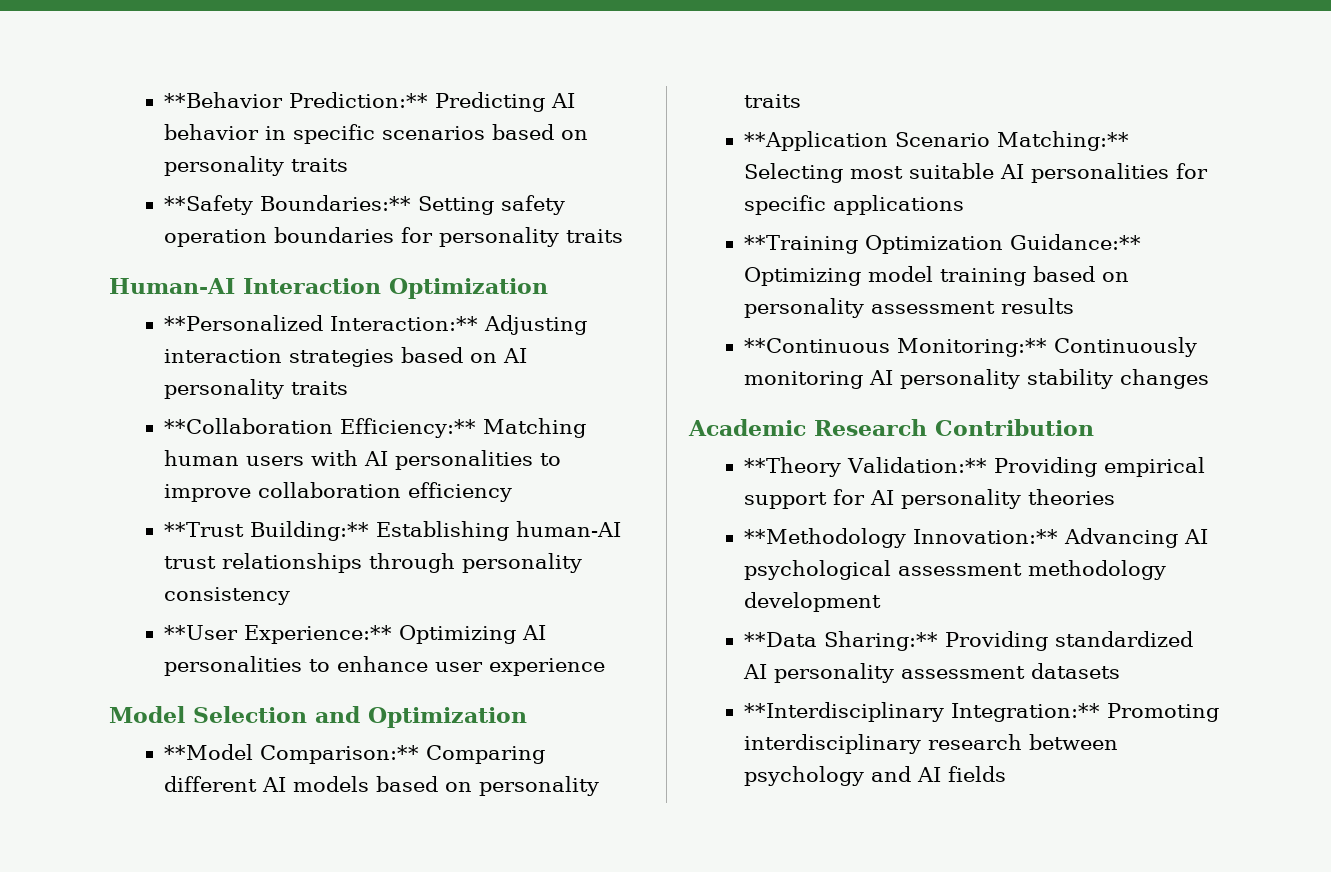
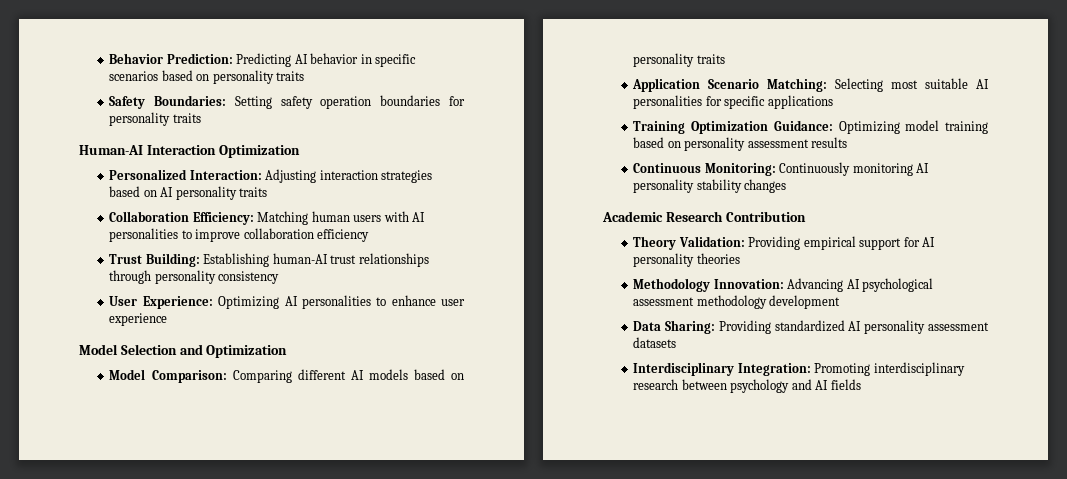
[164,92,429,108] **Behavior Prediction:** -> [109,53,233,64] Behavior Prediction:
[164,195,412,215] **Safety Boundaries:** -> [109,95,227,109] Safety Boundaries:
[164,315,479,331] **Personalized Interaction:** -> [109,169,262,180] Personalized Interaction:
[164,418,477,438] **Collaboration Efficiency:** -> [109,211,254,225] Collaboration Efficiency:
[164,521,370,541] **Trust Building:** -> [109,253,200,267] Trust Building:
[164,625,393,644] **User Experience:** -> [109,296,213,309] User Experience:
[164,744,420,764] **Model Comparison:** -> [109,369,227,383] Model Comparison:
[744,131,1130,151] **Application Scenario Matching:** -> [632,78,828,92] Application Scenario Matching:
[744,234,1142,254] **Training Optimization Guidance:** -> [633,120,833,134] Training Optimization Guidance:
[744,338,1048,357] **Continuous Monitoring:** -> [633,163,776,176] Continuous Monitoring:
[744,457,988,477] **Theory Validation:** -> [633,236,745,250] Theory Validation:
[744,528,1059,548] **Methodology Innovation:** -> [633,278,784,292] Methodology Innovation:
[744,631,939,651] **Data Sharing:** -> [633,320,716,334] Data Sharing:
[744,702,1101,722] **Interdisciplinary Integration:** -> [633,362,811,376] Interdisciplinary Integration:

